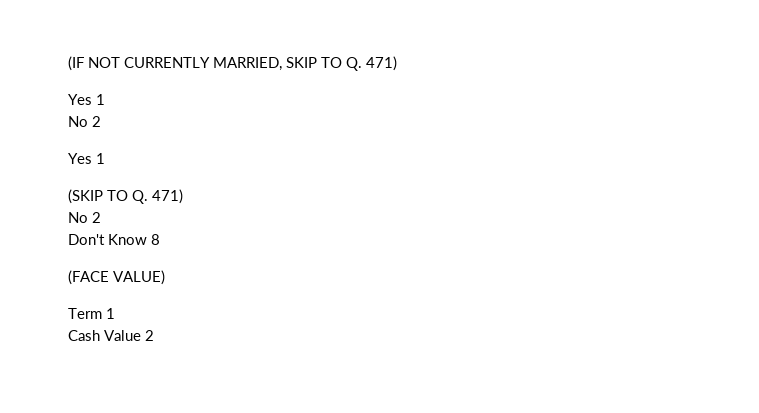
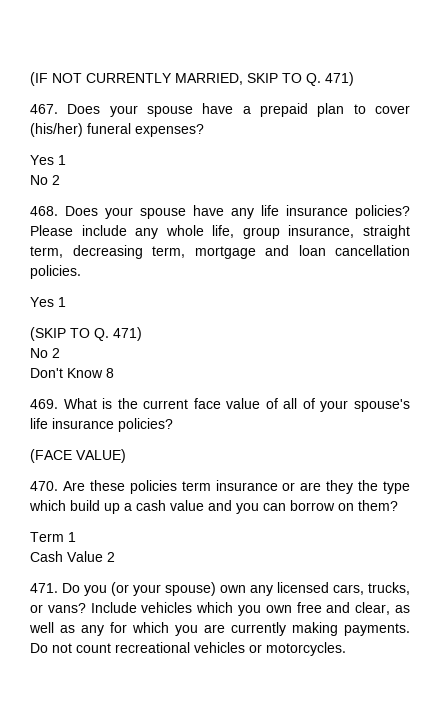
[68,94,105,105] [68,116,101,127] Yes 1 // No 2 -> [30,103,410,117] [30,123,204,137] [30,155,66,165] [30,175,60,185] [30,205,410,219] [30,225,410,239] [30,245,410,259] [30,265,81,279] 467. Does your spouse have a prepaid plan to cover (his/her) funeral expenses? // Yes 1 // No 2 // 468. Does your spouse have any life insurance policies? Please include any whole life, group insurance, straight term, decreasing term, mortgage and loan cancellation policies.
[68,270,165,285] (FACE VALUE) -> [30,398,410,412] [30,418,173,432] [30,449,126,463] [30,480,410,494] [29,500,398,514] 469. What is the current face value of all of your spouse's life insurance policies? // (FACE VALUE) // 470. Are these policies term insurance or are they the type which build up a cash value and you can borrow on them?
(154, 335) none -> [30,582,410,596] [30,602,411,616] [29,622,410,636] [30,642,346,656] // 471. Do you (or your spouse) own any licensed cars, trucks, or vans? Include vehicles which you own free and clear, as well as any for which you are currently making payments. Do not count recreational vehicles or motorcycles.

